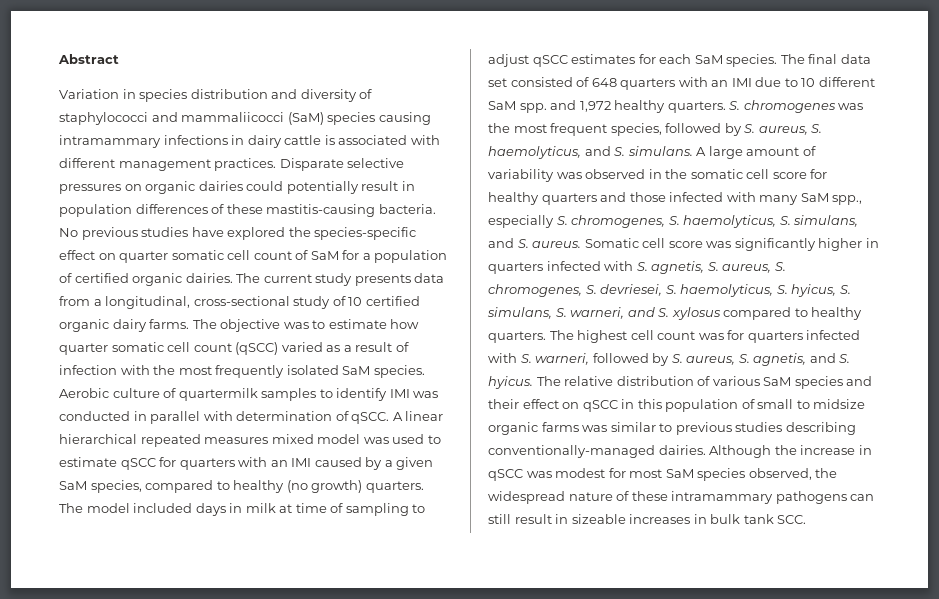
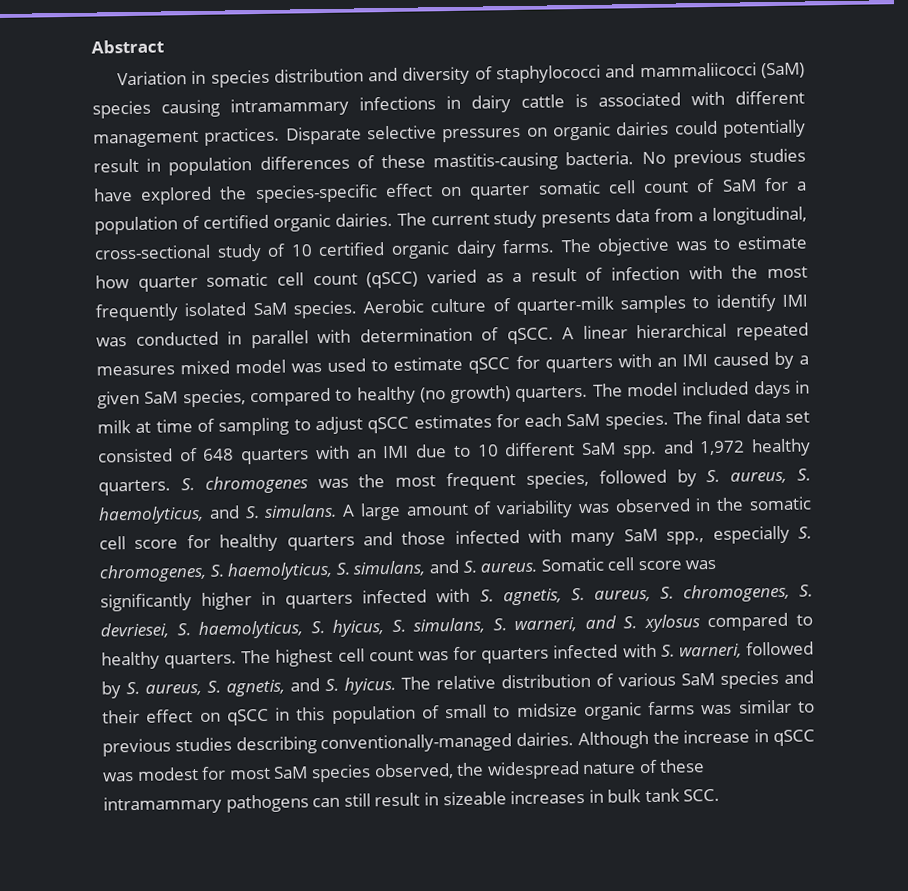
[178,388,258,401] quartermilk -> [515,296,614,316] quarter-milk

